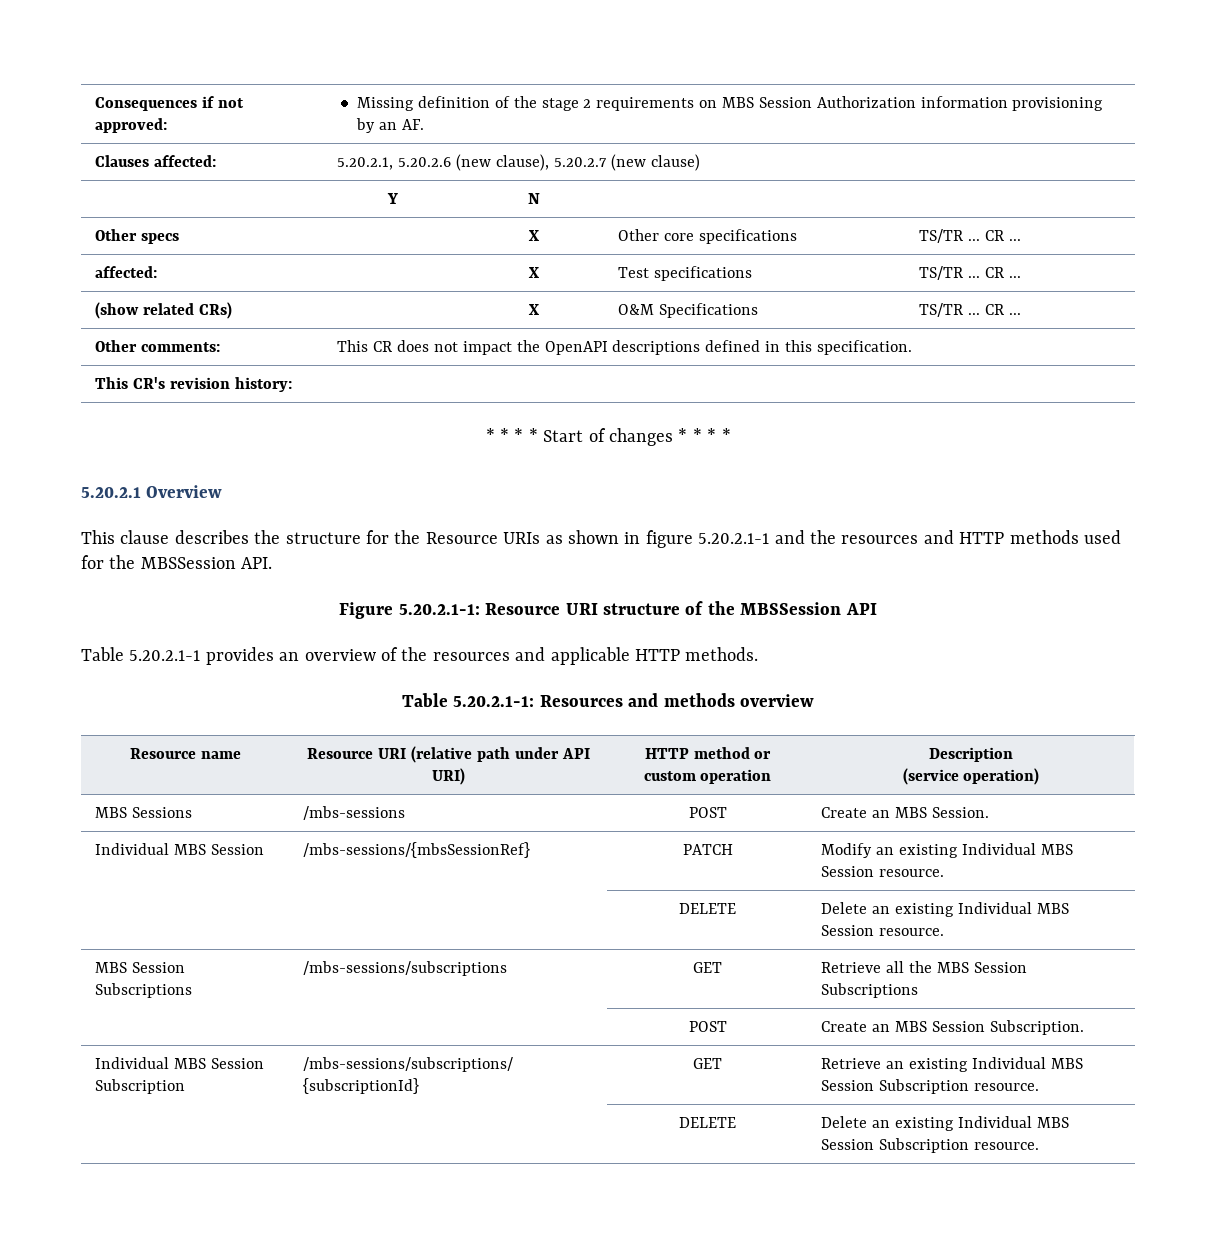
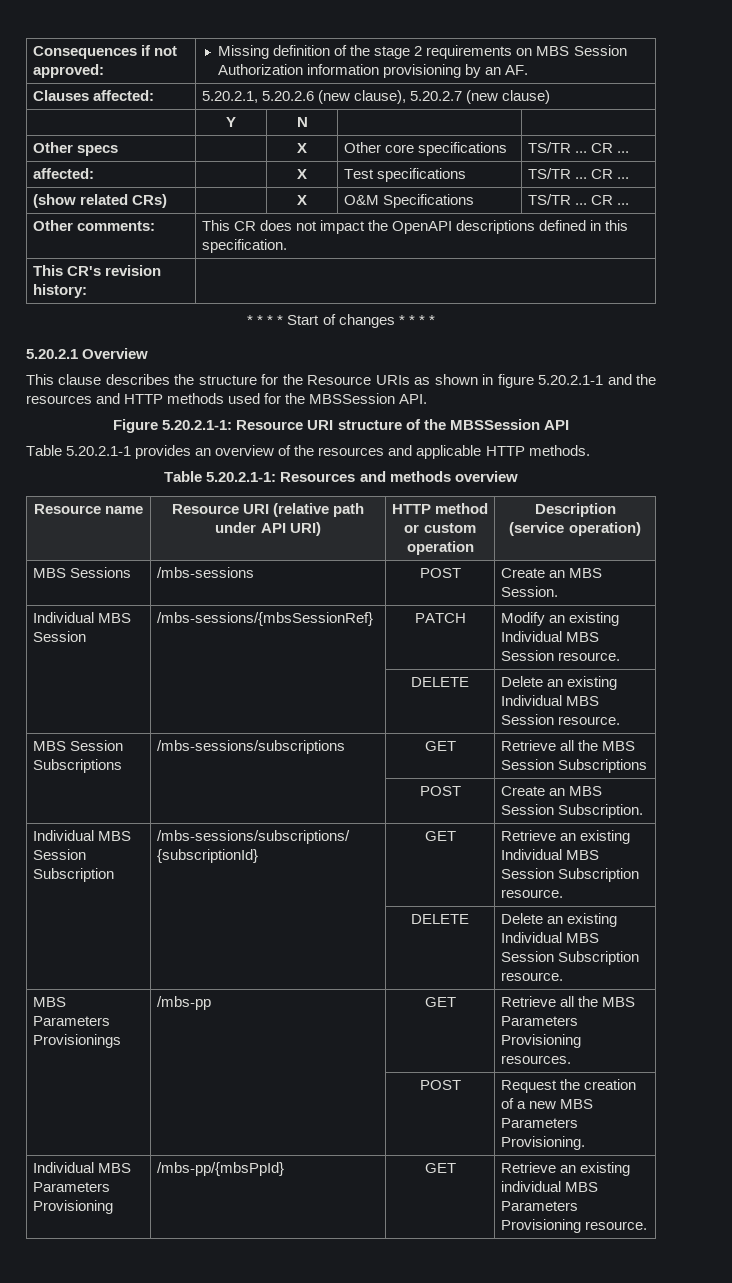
(1040, 1146) none -> [32,997,66,1007] [32,1016,110,1026] [32,1034,121,1048] [156,996,211,1010] [424,997,456,1007] [500,996,635,1007] [500,1016,578,1026] [500,1034,581,1048] [500,1055,571,1064] [419,1080,461,1090] [500,1079,636,1093] [500,1098,593,1109] [500,1118,578,1128] [500,1136,585,1150] [32,1162,131,1173] [32,1182,110,1192] [32,1200,113,1214] [156,1162,284,1176] [424,1163,456,1173] [500,1162,630,1176] [500,1181,598,1192] [500,1201,578,1211] [500,1219,647,1233] // MBS Parameters Provisionings | /mbs-pp | GET | Retrieve all the MBS Parameters Provisioning resources. // | | POST | Request the creation of a new MBS Parameters Provisioning. // Individual MBS Parameters Provisioning | /mbs-pp/{mbsPpId} | GET | Retrieve an existing individual MBS Parameters Provisioning resource.

